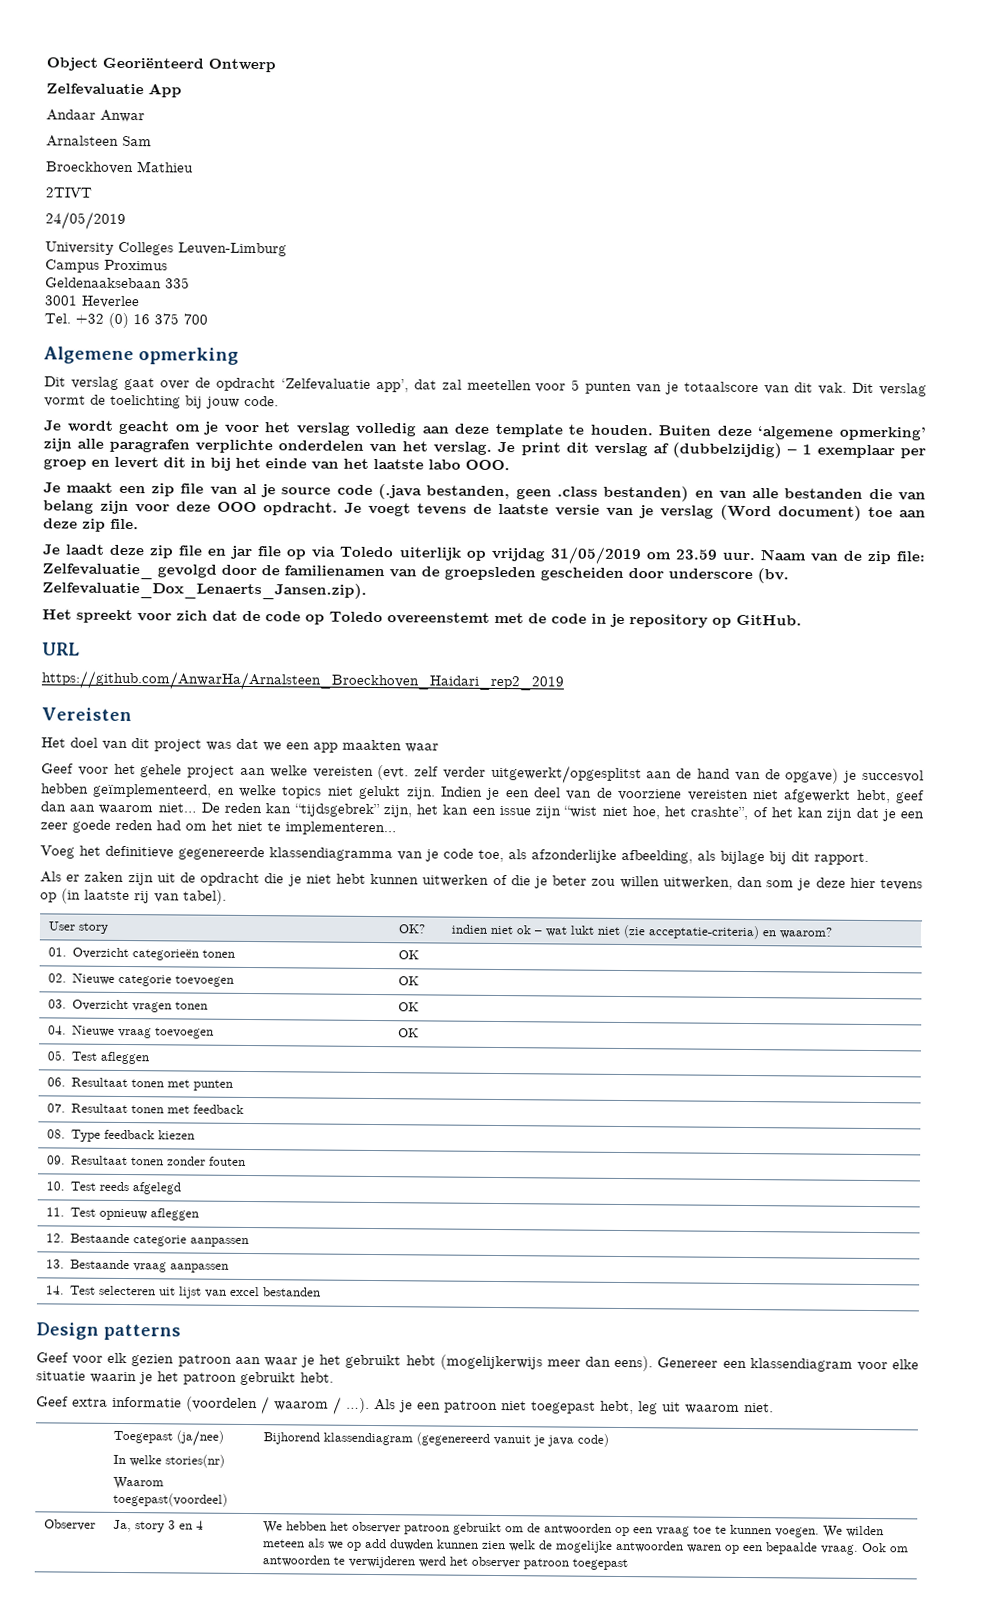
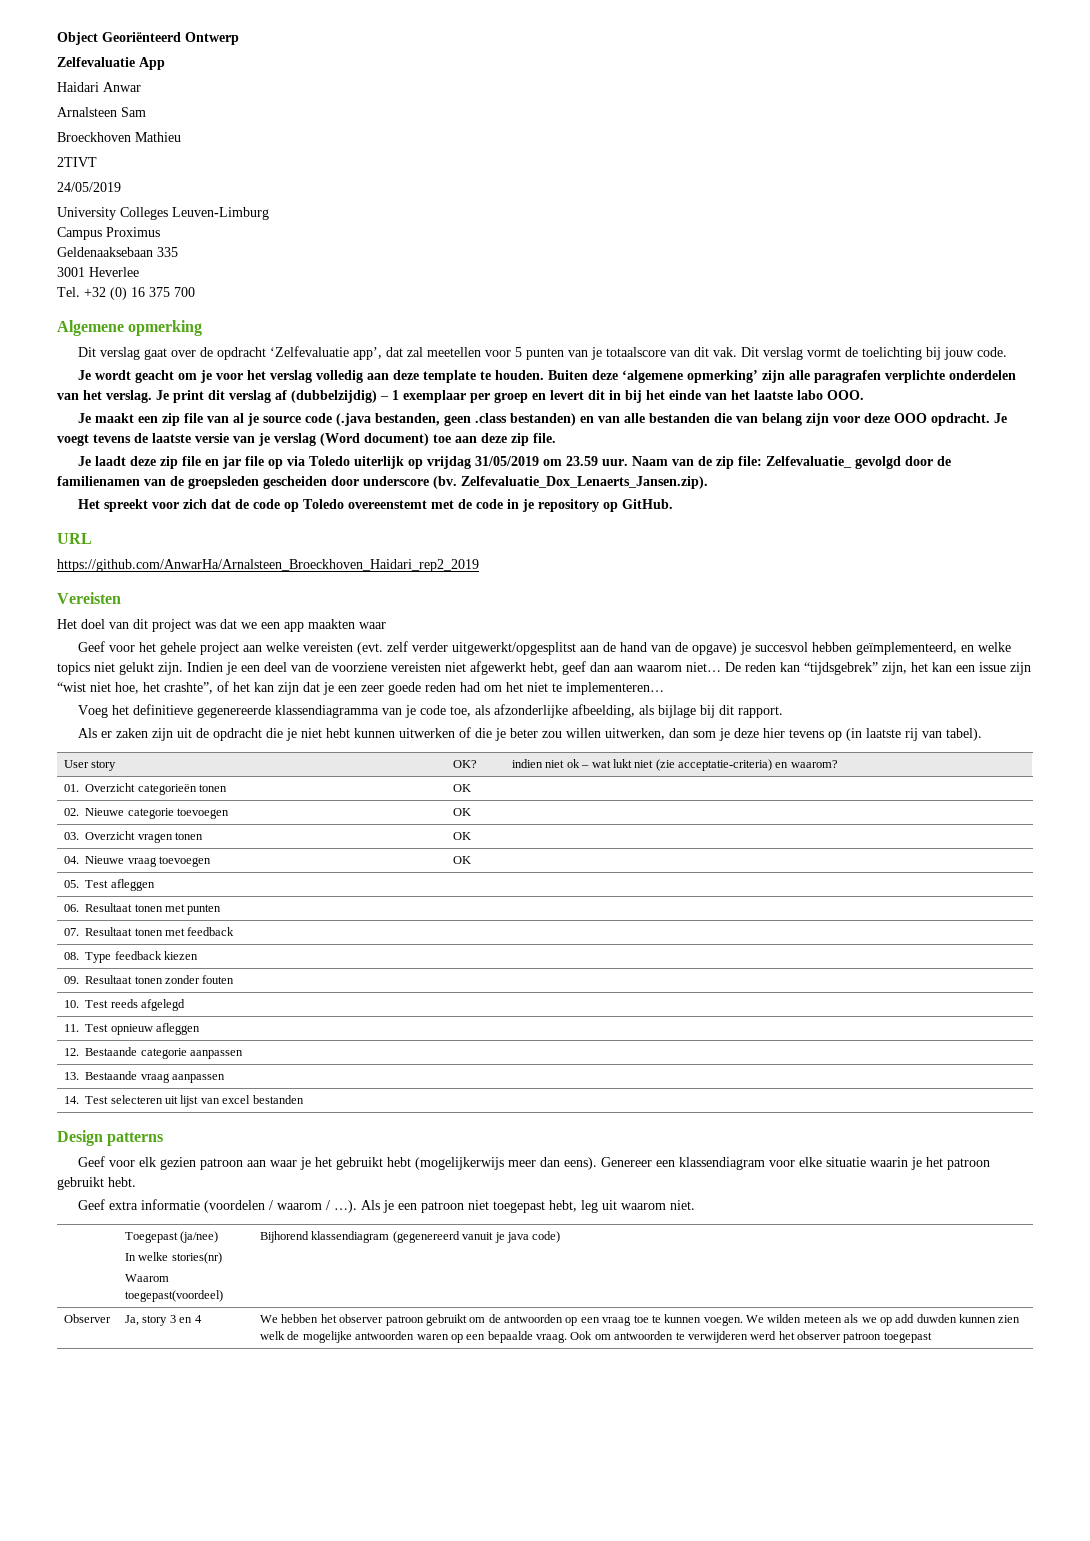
[46,109,96,121] Andaar -> [57,82,99,92] Haidari

